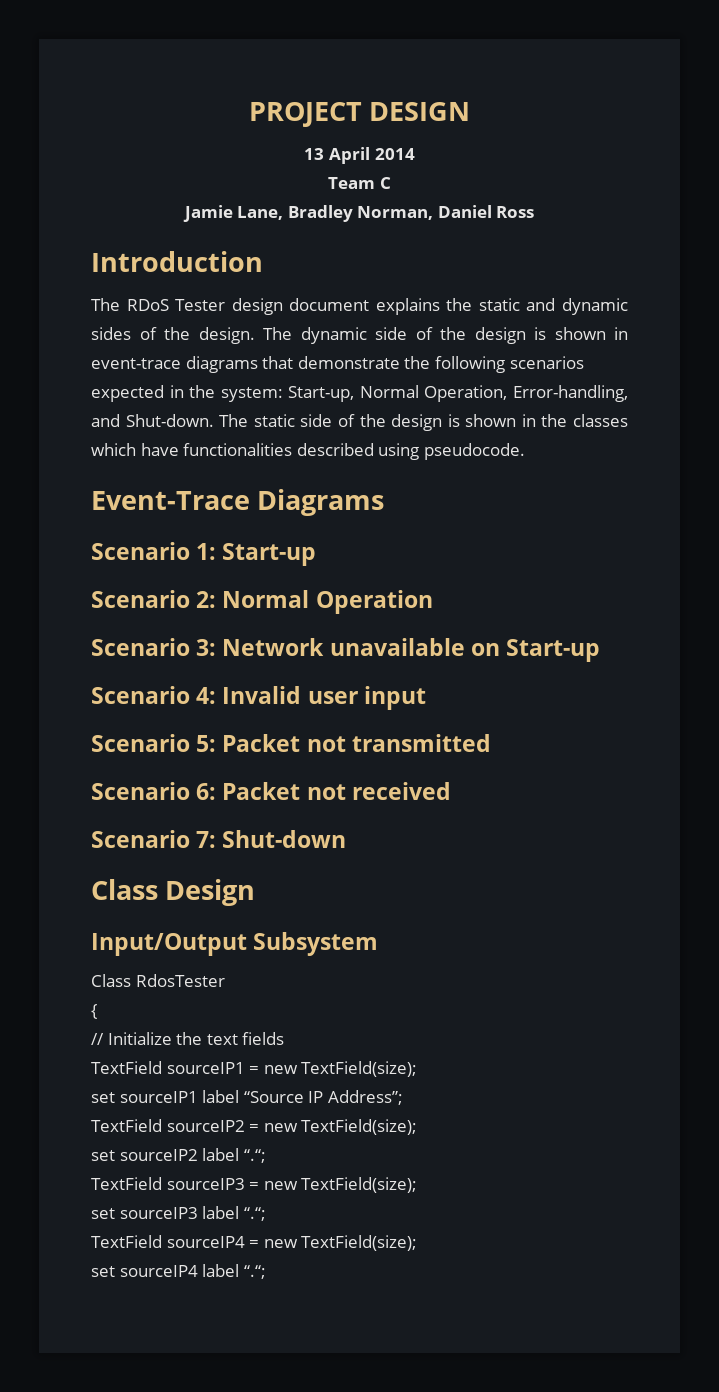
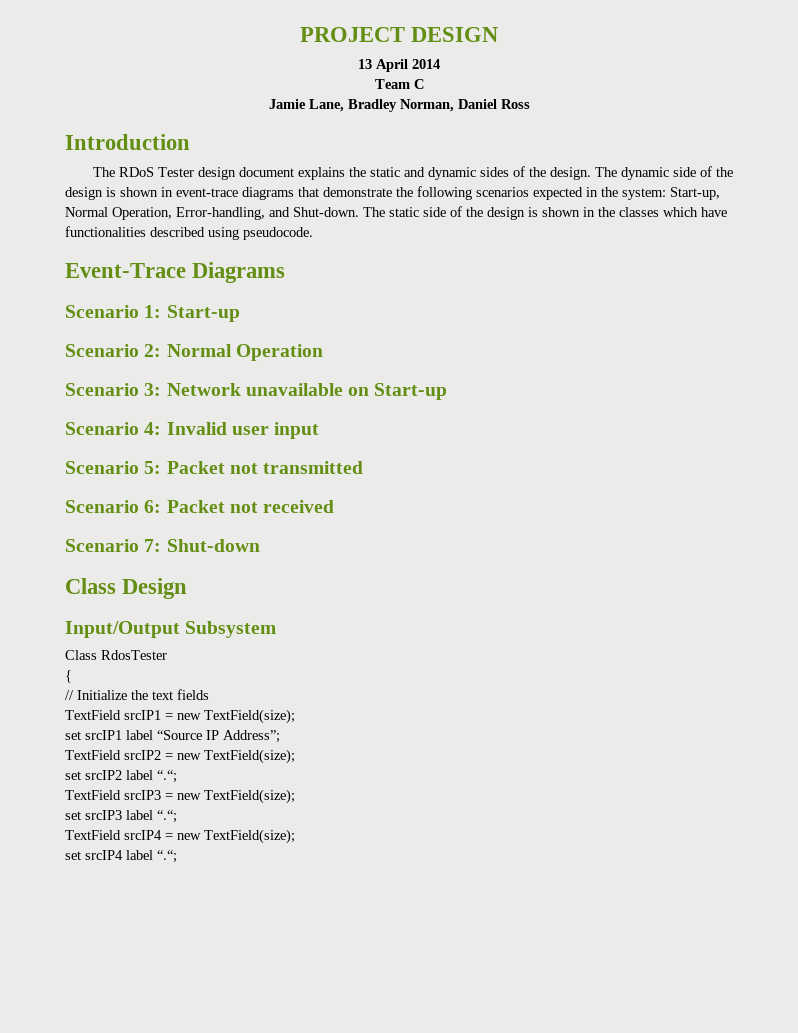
[166,1061,418,1077] [91,1091,198,1103] sourceIP1 = new TextField(size); // set sourceIP1 -> [124,709,295,724] [65,730,122,740] srcIP1 = new TextField(size); // set srcIP1
[166,1119,418,1135] [91,1148,266,1163] [91,1177,418,1193] [91,1206,266,1221] [91,1235,418,1251] [91,1265,198,1277] sourceIP2 = new TextField(size); // set sourceIP2 label “.“; // TextField sourceIP3 = new TextField(size); // set sourceIP3 label “.“; // TextField sourceIP4 = new TextField(size); // set sourceIP4 -> [124,749,295,764] [65,770,177,783] [65,789,295,804] [65,810,177,823] [65,829,295,844] [65,850,123,860] srcIP2 = new TextField(size); // set srcIP2 label “.“; // TextField srcIP3 = new TextField(size); // set srcIP3 label “.“; // TextField srcIP4 = new TextField(size); // set srcIP4

